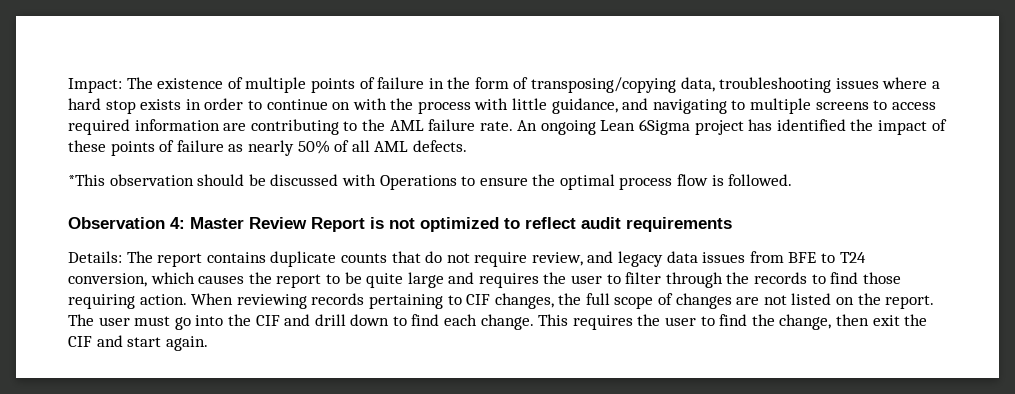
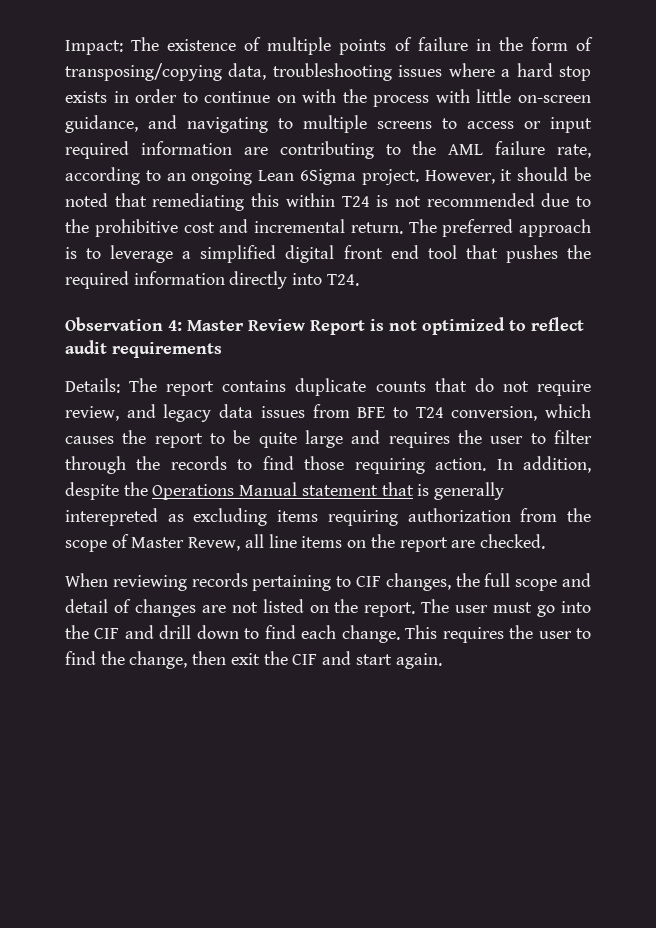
(548, 104) none -> [518,95,591,103] on-screen
(936, 106) none -> [524,117,592,133] or input
[479,119,947,135] [68,140,467,156] [68,174,793,190] rate. An ongoing Lean 6Sigma project has identified the impact of these points of failure as nearly 50% of all AML defects. // *This observation should be discussed with Operations to ensure the optimal process flow is followed. -> [557,144,591,158] [65,167,591,185] [65,193,591,211] [65,219,591,237] [65,245,591,263] [65,271,359,289] rate, according to an ongoing Lean 6Sigma project. However, it should be noted that remediating this within T24 is not recommended due to the prohibitive cost and incremental return. The preferred approach is to leverage a simplified digital front end tool that pushes the required information directly into T24.
(187, 299) none -> [496,456,592,473] [65,482,505,500] [65,508,591,526] [65,534,545,552] In addition, despite the Operations Manual statement that is generally interepreted as excluding items requiring authorization from the scope of Master Revew, all line items on the report are checked. //
(654, 302) none -> [562,573,591,587] [65,599,108,613] and detail

